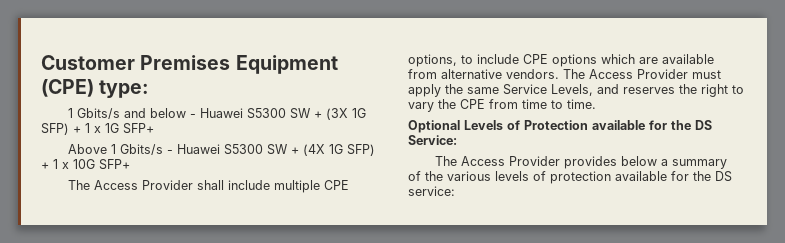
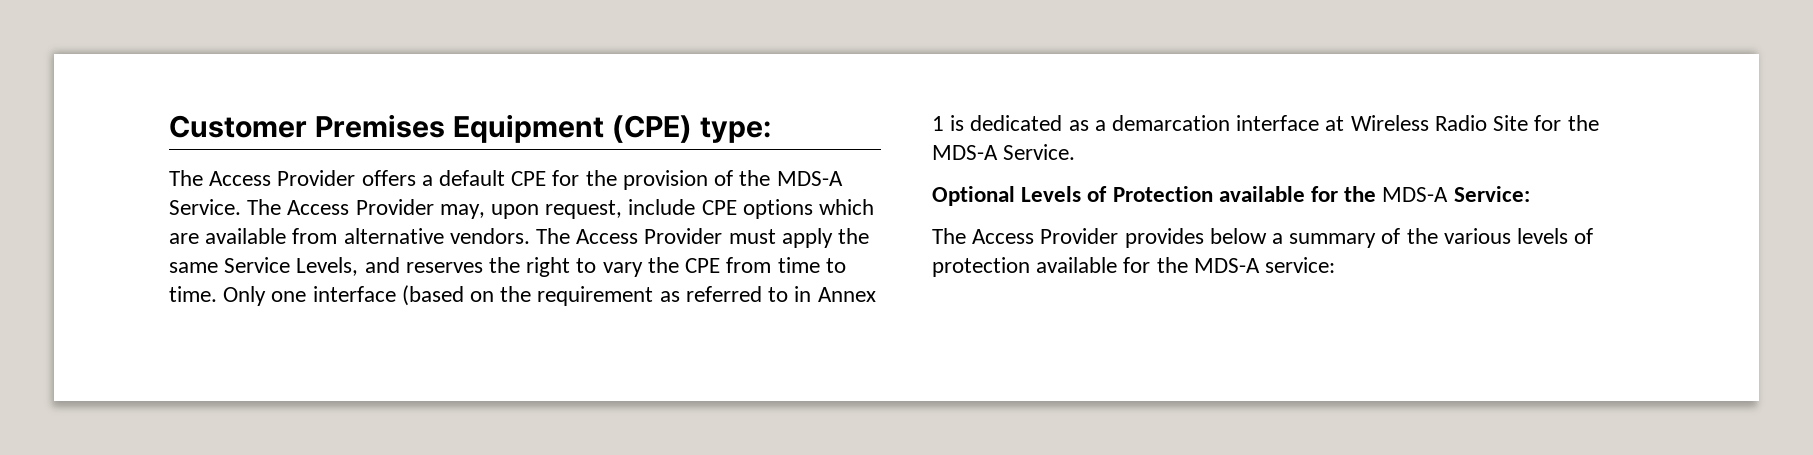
[68,108,367,120] [41,123,154,135] [68,144,376,156] [41,159,130,170] [68,180,350,193] [408,54,473,67] 1 Gbits/s and below - Huawei S5300 SW + (3X 1G SFP) + 1 x 1G SFP+ // Above 1 Gbits/s - Huawei S5300 SW + (4X 1G SFP) + 1 x 10G SFP+ // The Access Provider shall include multiple CPE options, to -> [169,170,843,190] [169,199,623,219] The Access Provider offers a default CPE for the provision of the MDS-A Service. The Access Provider may, upon request,
(596, 104) none -> [223,285,876,306] [932,115,1599,131] [932,144,1076,160] Only one interface (based on the requirement as referred to in Annex 1 is dedicated as a demarcation interface at Wireless Radio Site for the MDS-A Service.
[695,120,712,130] DS -> [1382,187,1449,202] MDS-A
[715,171,732,182] DS -> [1193,258,1260,273] MDS-A

